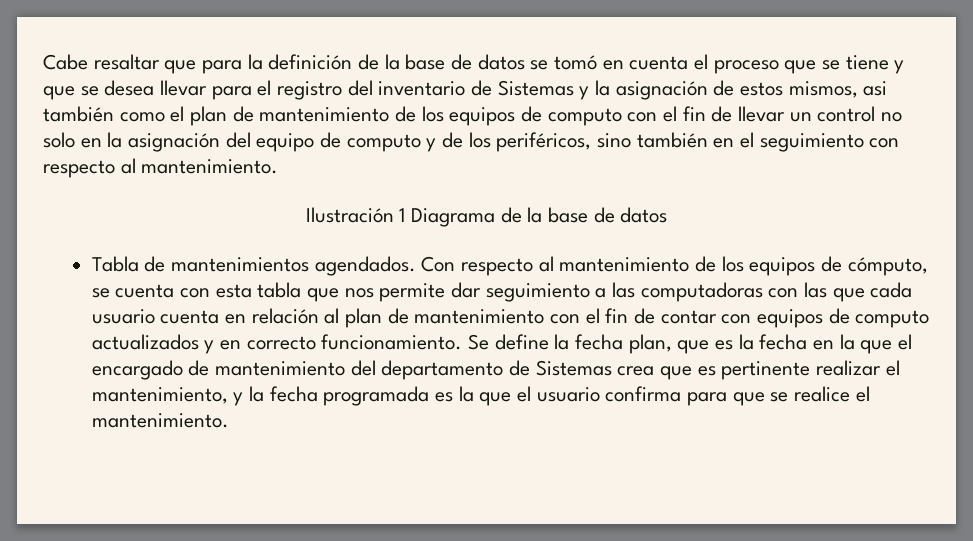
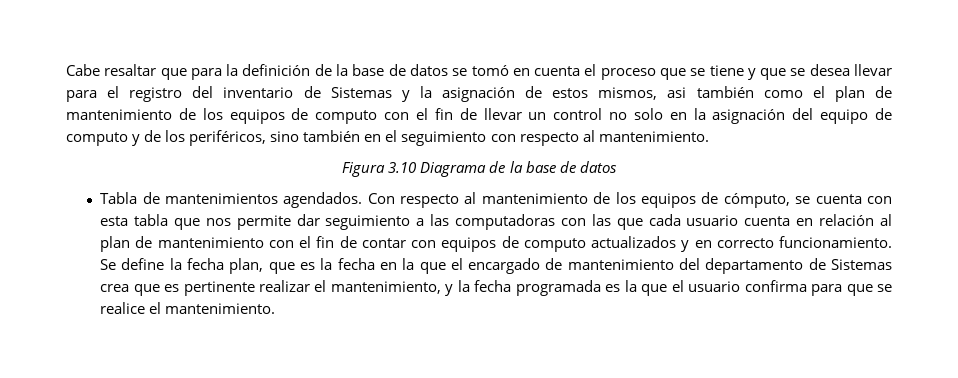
[305,207,406,223] Ilustración 1 -> [342,162,417,177] Figura 3.10

